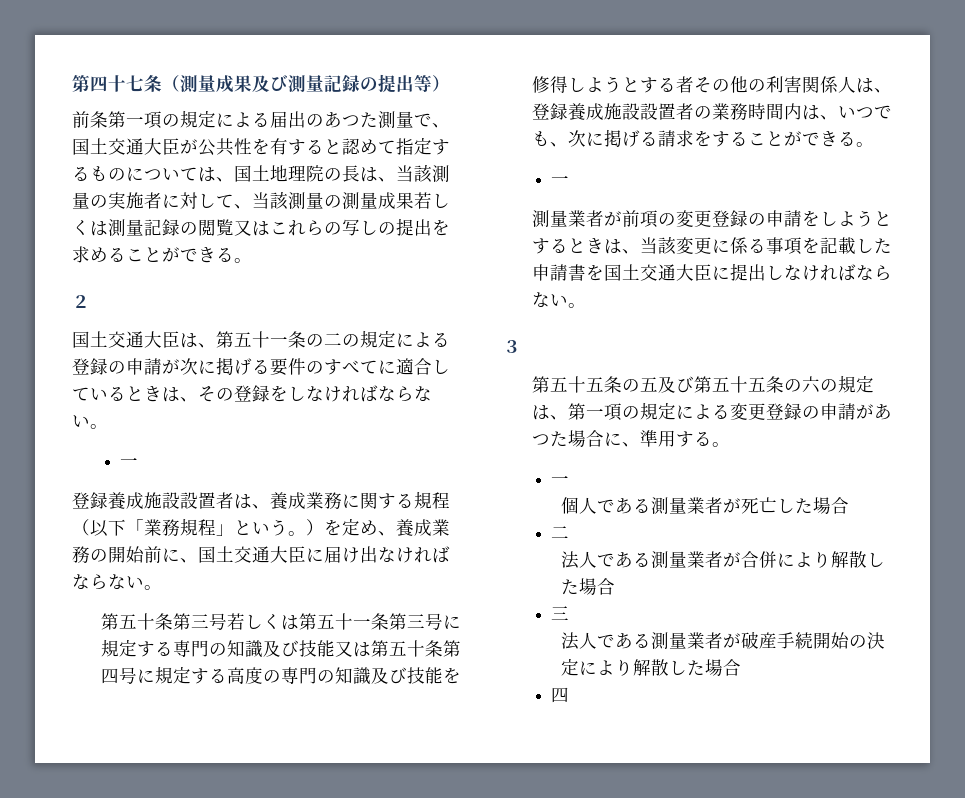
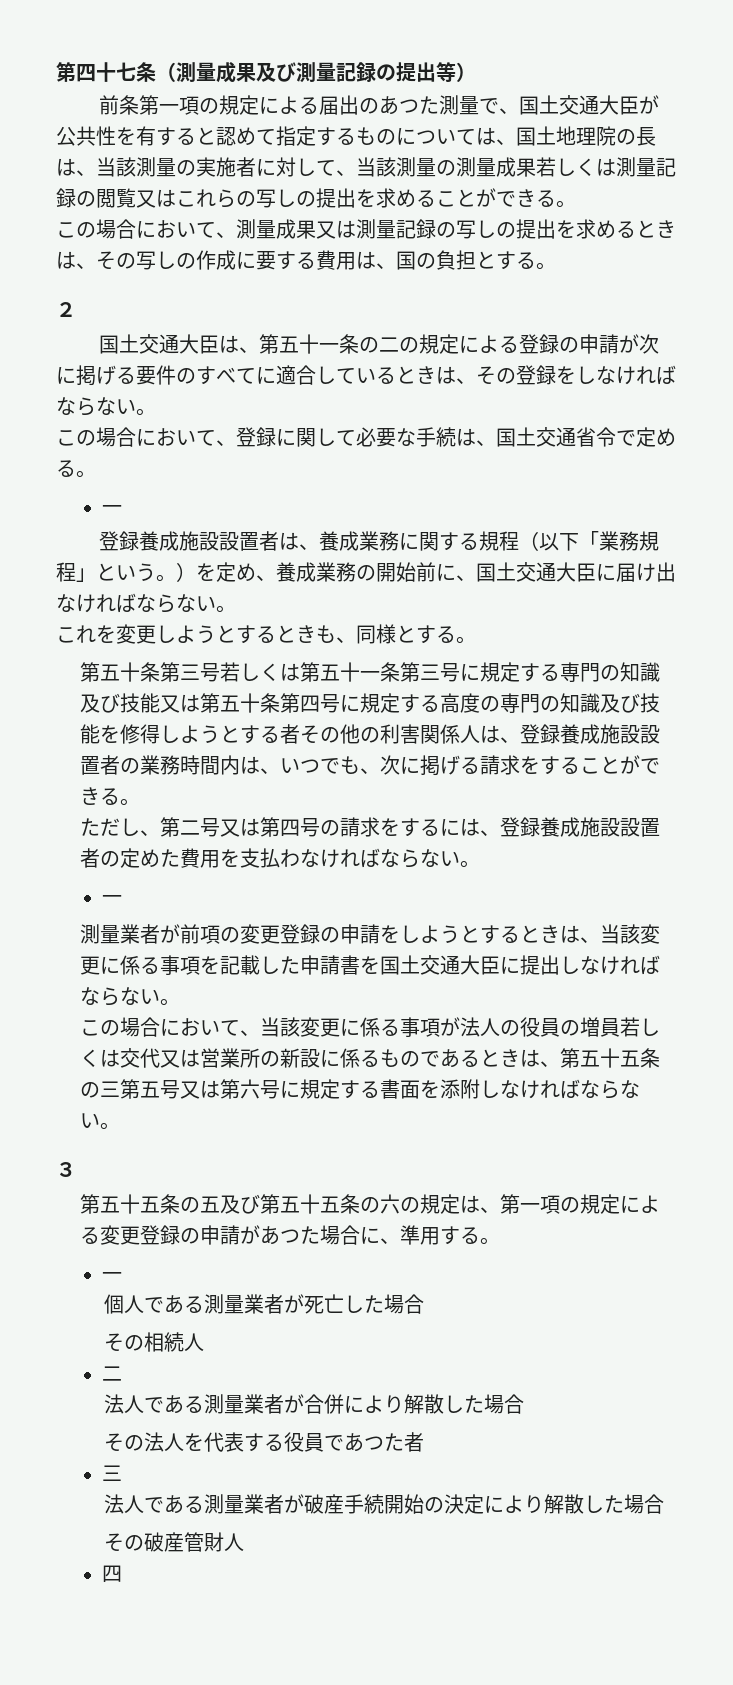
(252, 260) none -> [56,219,676,239] [56,250,556,270] // この場合において、測量成果又は測量記録の写しの提出を求めるときは、その写しの作成に要する費用は、国の負担とする。
(108, 426) none -> [56,427,676,447] [56,460,96,478] // この場合において、登録に関して必要な手続は、国土交通省令で定める。
(162, 587) none -> [56,624,476,644] // これを変更しようとするときも、同様とする。
(875, 144) none -> [80,817,661,837] [80,848,481,868] // ただし、第二号又は第四号の請求をするには、登録養成施設設置者の定めた費用を支払わなければならない。
(587, 305) none -> [80,1017,661,1037] [80,1048,661,1068] [80,1079,641,1099] [80,1113,121,1130] // この場合において、当該変更に係る事項が法人の役員の増員若しくは交代又は営業所の新設に係るものであるときは、第五十五条の三第五号又は第六号に規定する書面を添附しなければならない。
(850, 505) none -> [104,1332,205,1352] // その相続人
(616, 586) none -> [104,1432,425,1452] // その法人を代表する役員であつた者
(742, 667) none -> [104,1532,245,1552] // その破産管財人

